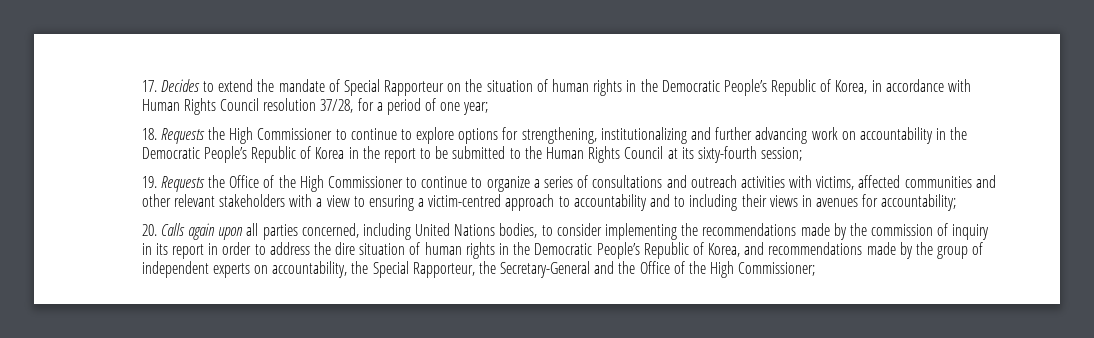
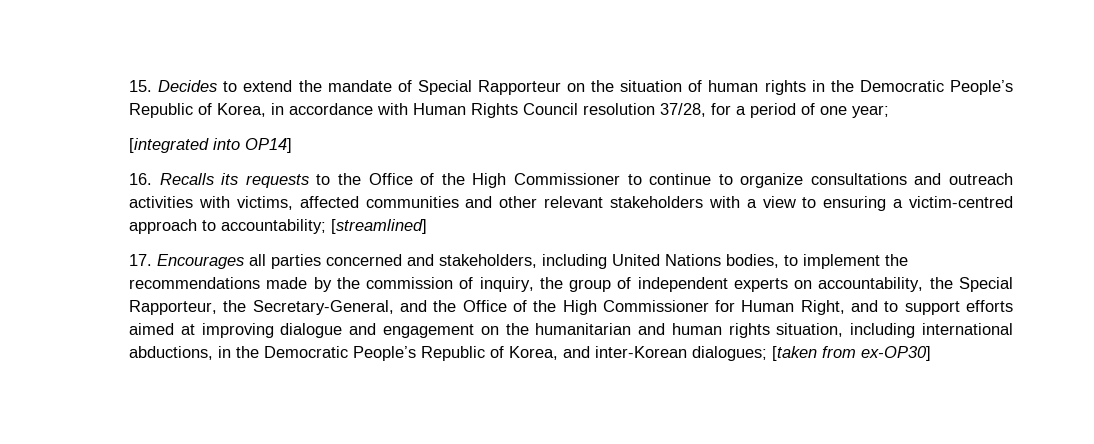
[141,80,157,92] 17. -> [129,80,153,92] 15.
[141,127,968,144] [141,146,803,163] [141,176,205,192] 18. Requests the High Commissioner to continue to explore options for strengthening, institutionalizing and further advancing work on accountability in the Democratic People’s Republic of Korea in the report to be submitted to the Human Rights Council at its sixty-fourth session; // 19. Requests -> [129,138,293,153] [129,173,331,188] [integrated into OP14] // 16. Recalls its requests to
[533,175,589,188] a series of -> (804, 180) none
[573,194,957,211] [141,223,359,240] accountability and to including their views in avenues for accountability; // 20. Calls again upon all parties concerned, -> [221,219,428,234] [129,254,538,269] accountability; [streamlined] // 17. Encourages all parties concerned and stakeholders,
[556,223,678,240] consider implementing -> [803,254,881,269] implement
[952,224,990,240] [141,242,913,259] inquiry in its report in order to address the dire situation of human rights in the Democratic People’s Republic of Korea, and recommendations made by -> [479,277,534,292] inquiry,
[500,261,591,278] Secretary-General -> [252,300,394,315] Secretary-General,
[738,262,816,276] Commissioner; -> [602,300,1014,315] [129,323,1013,338] [129,346,932,361] Commissioner for Human Right, and to support efforts aimed at improving dialogue and engagement on the humanitarian and human rights situation, including international abductions, in the Democratic People’s Republic of Korea, and inter-Korean dialogues; [taken from ex-OP30]

